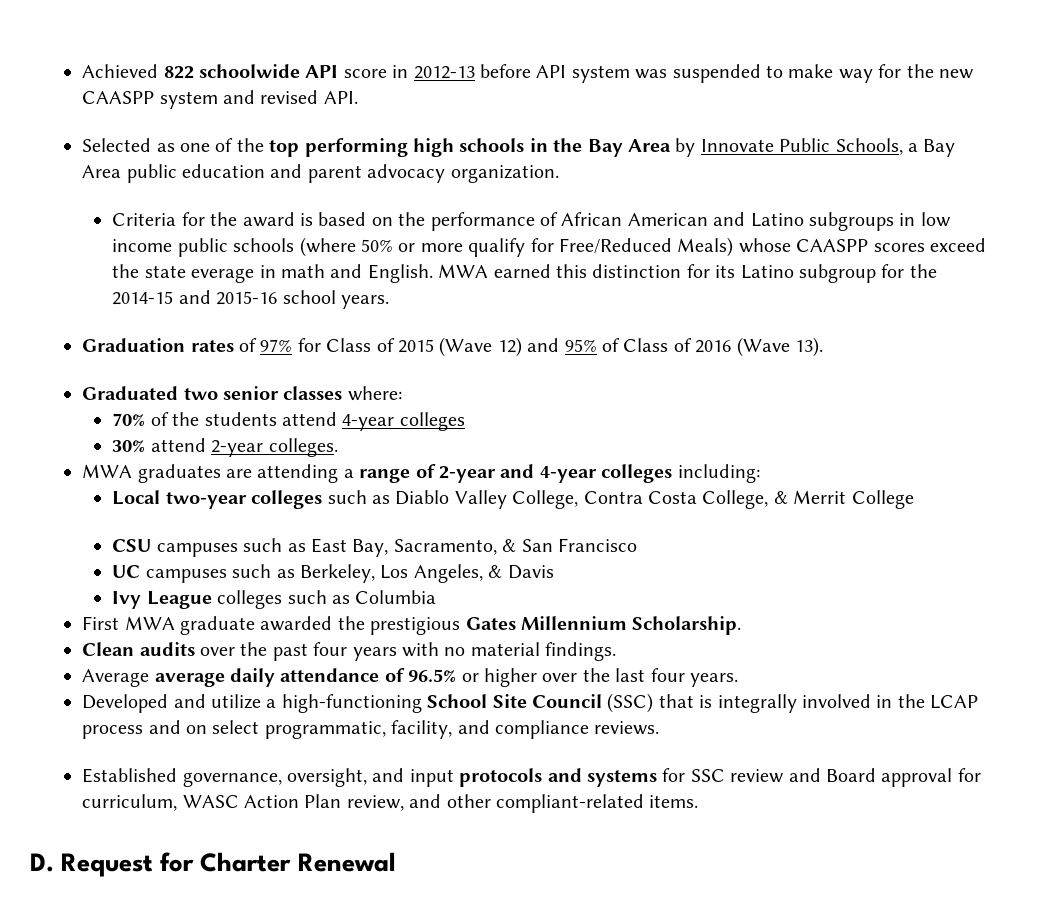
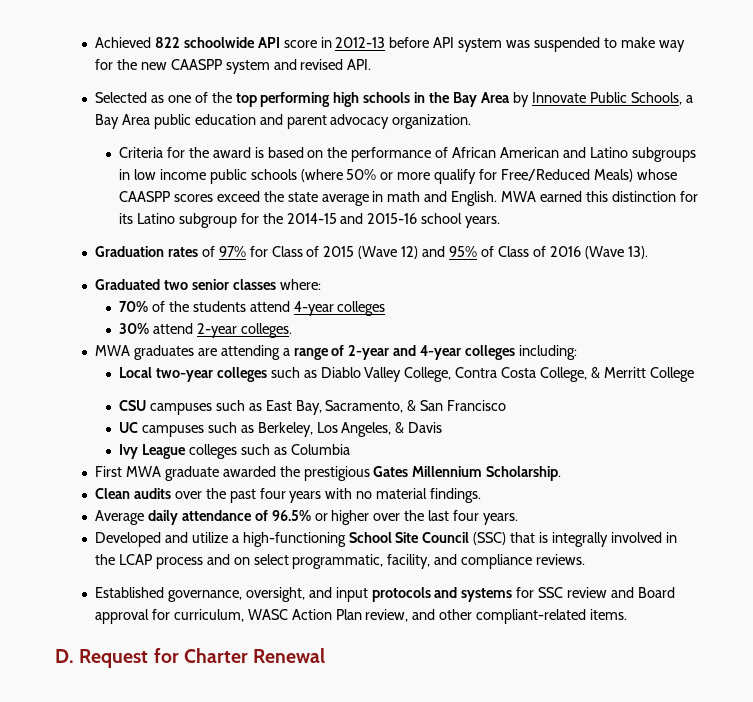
[191,268,255,283] everage -> [321,194,369,206] average
[793,490,847,504] Merrit -> [603,367,646,378] Merritt
[154,673,225,687] average -> (144, 517) none

